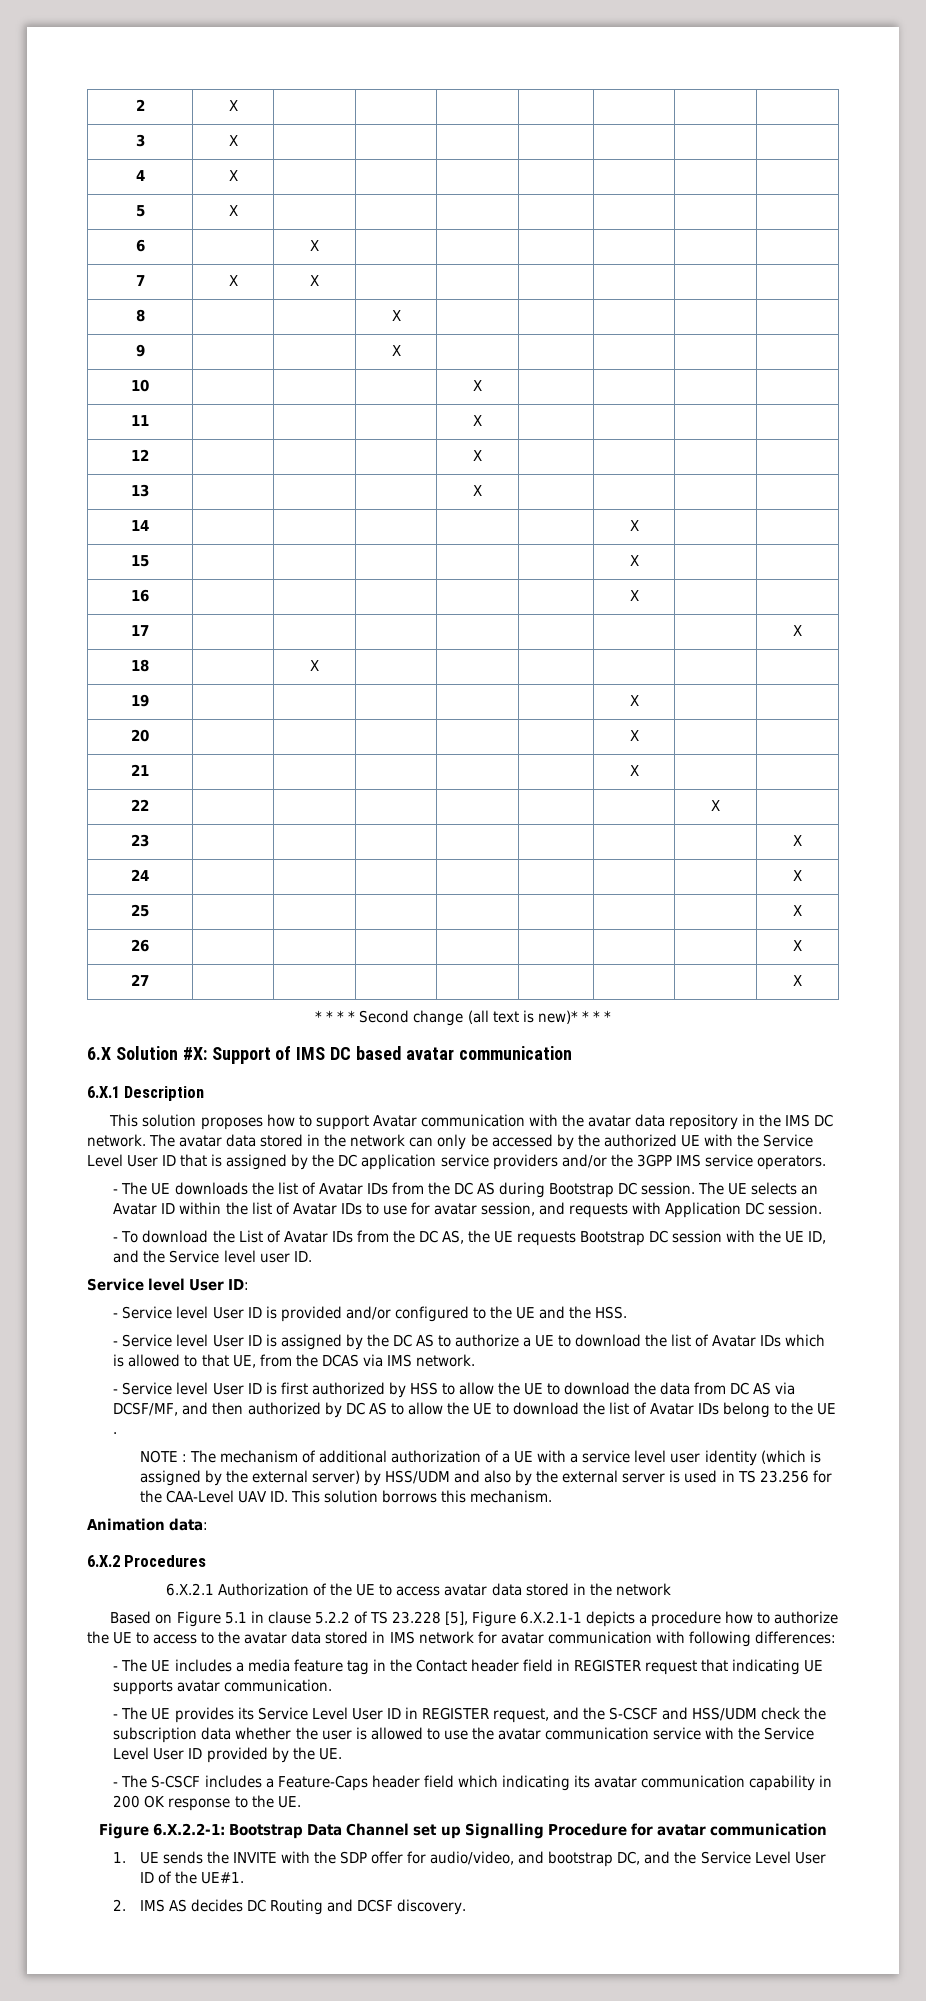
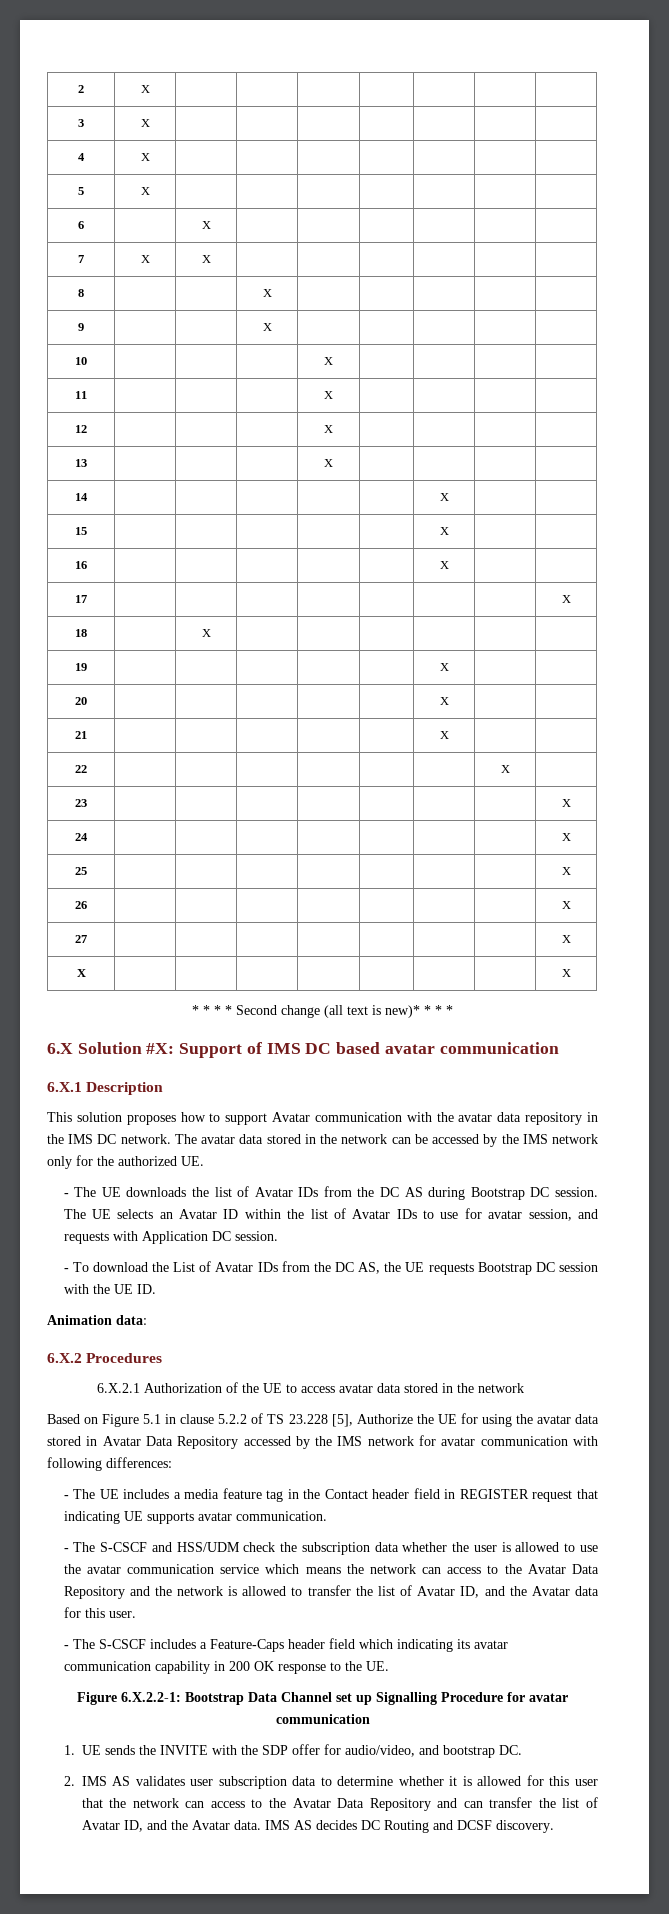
(802, 980) none -> [76,969,86,977] [561,969,571,977] // X | | | | | | | | X
[437,1134,467,1150] only -> (411, 1140) none
[603,1134,813,1147] [87,1154,826,1170] authorized UE with the Service Level User ID that is assigned by the DC application service providers and/or the 3GPP IMS service operators. -> [522,1134,599,1144] [47,1155,204,1169] IMS network only for the authorized UE.
[808,1231,827,1244] [113,1250,312,1263] [87,1278,250,1291] [113,1306,628,1322] [113,1334,826,1350] [113,1354,475,1368] [113,1382,796,1398] [113,1402,837,1418] [113,1432,118,1434] [139,1450,821,1466] [139,1470,832,1486] [139,1490,553,1503] ID, and the Service level user ID. // Service level User ID: // - Service level User ID is provided and/or configured to the UE and the HSS. // - Service level User ID is assigned by the DC AS to authorize a UE to download the list of Avatar IDs which is allowed to that UE, from the DCAS via IMS network. // - Service level User ID is first authorized by HSS to allow the UE to download the data from DC AS via DCSF/MF, and then authorized by DC AS to allow the UE to download the list of Avatar IDs belong to the UE . // NOTE : The mechanism of additional authorization of a UE with a service level user identity (which is assigned by the external server) by HSS/UDM and also by the external server is used in TS 23.256 for the CAA-Level UAV ID. This solution borrows this mechanism. -> [136,1284,156,1294] ID.
[471,1611,839,1627] [87,1631,215,1644] Figure 6.X.2.1-1 depicts a procedure how to authorize the UE to access to -> [356,1413,512,1427] Authorize the UE for using
(386, 1637) none -> [102,1436,333,1449] Avatar Data Repository accessed by the
[151,1707,606,1723] UE provides its Service Level User ID in REGISTER request, and the -> (96, 1547) none
[705,1727,815,1740] [113,1747,342,1763] with the Service Level User ID provided by the UE. -> [265,1564,599,1574] [63,1585,599,1599] [63,1607,136,1618] which means the network can access to the Avatar Data Repository and the network is allowed to transfer the list of Avatar ID, and the Avatar data for this user.
[617,1851,826,1865] [139,1871,244,1884] [113,1899,127,1911] DC, and the Service Level User ID of the UE#1. // 2. -> [498,1745,522,1755] [63,1775,598,1789] [81,1797,598,1811] [81,1820,261,1832] DC. // 2. IMS AS validates user subscription data to determine whether it is allowed for this user that the network can access to the Avatar Data Repository and can transfer the list of Avatar ID, and the Avatar data.

